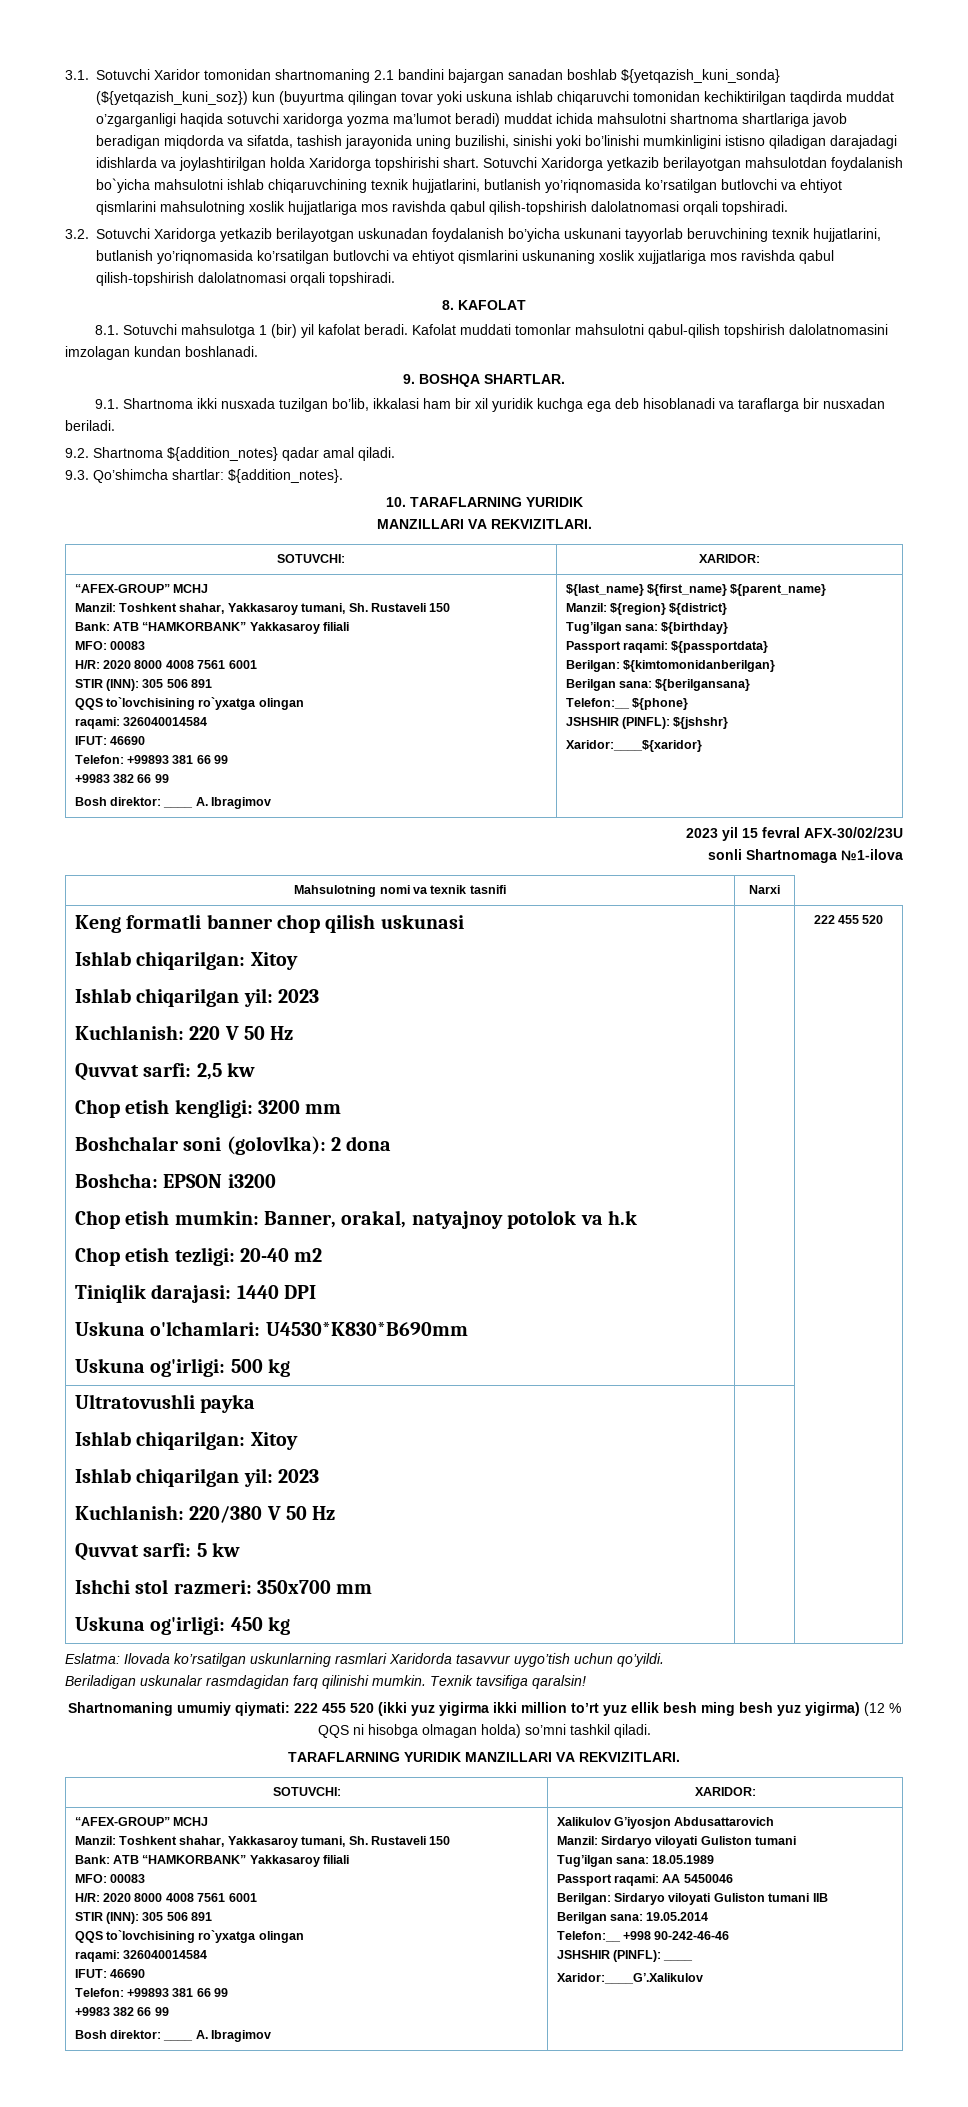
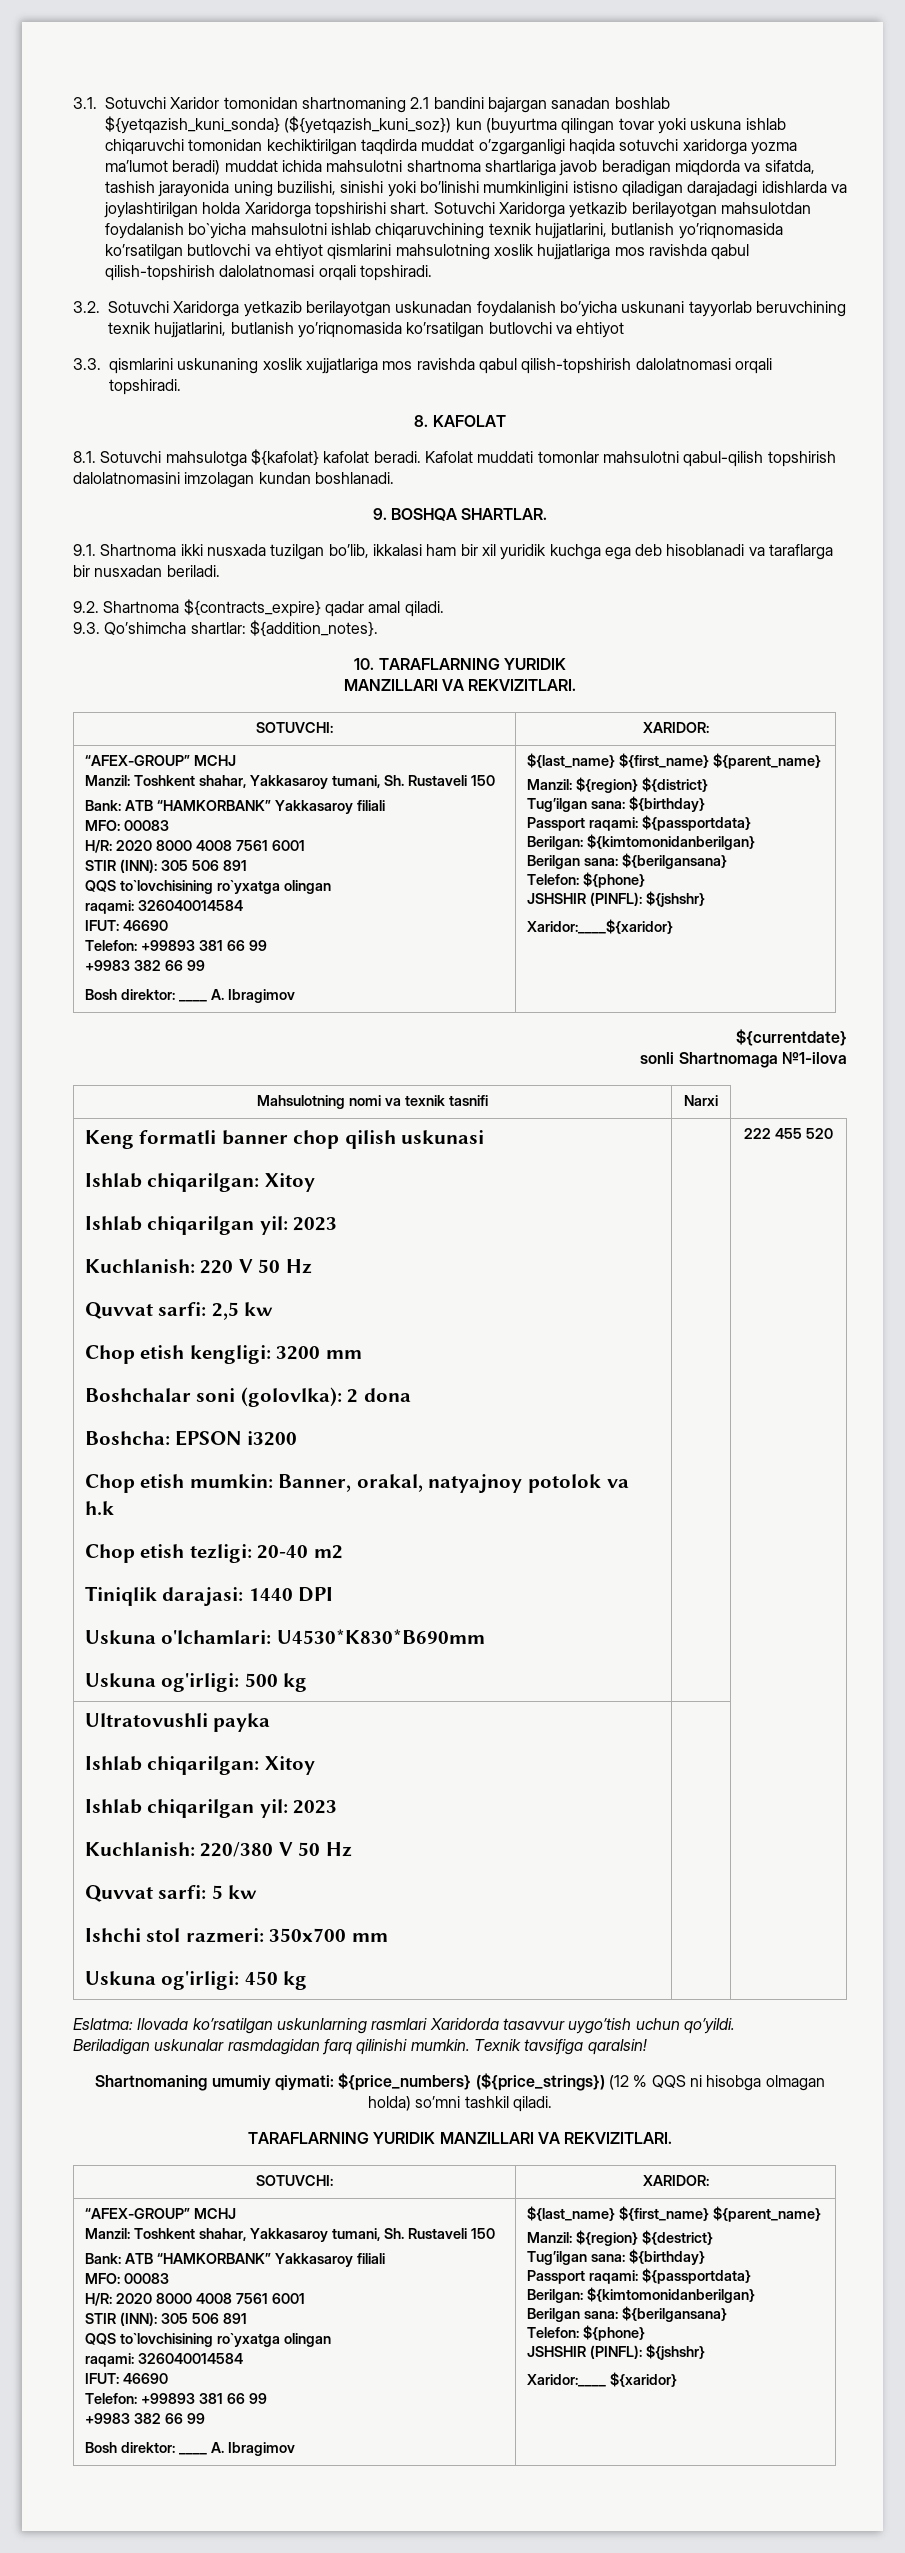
(454, 257) none -> [73,358,101,370] // 3.3.
[258,324,314,338] 1 (bir) yil -> [250,449,319,466] ${kafolat}
[167,447,278,461] ${addition_notes} -> [183,599,321,617] ${contracts_expire}
[565,698,630,709] Telefon:__ -> [526,874,579,885] Telefon:
[686,827,903,841] 2023 yil 15 fevral AFX-30/02/23U -> [736,1029,847,1046] ${currentdate}
[293,1702,860,1716] 222 455 520 (ikki yuz yigirma ikki million to’rt yuz ellik besh ming besh yuz yigirma) -> [338,2073,605,2091] ${price_numbers} (${price_strings})
[556,1817,775,1829] [556,1836,797,1848] [556,1855,715,1867] [556,1874,733,1886] [556,1893,828,1905] [556,1912,709,1924] [556,1931,730,1942] [556,1950,694,1962] [556,1973,703,1984] Xalikulov G’iyosjon Abdusattarovich // Manzil: Sirdaryo viloyati Guliston tumani // Tug’ilgan sana: 18.05.1989 // Passport raqami: AA 5450046 // Berilgan: Sirdaryo viloyati Guliston tumani IIB // Berilgan sana: 19.05.2014 // Telefon:__ +998 90-242-46-46 // JSHSHIR (PINFL): ____ // Xaridor:____G’.Xalikulov -> [526,2206,821,2222] [526,2230,713,2246] [526,2249,705,2265] [526,2268,751,2284] [526,2287,755,2303] [526,2306,727,2322] [526,2325,645,2341] [526,2344,705,2360] [526,2372,677,2387] ${last_name} ${first_name} ${parent_name} // Manzil: ${region} ${destrict} // Tug’ilgan sana: ${birthday} // Passport raqami: ${passportdata} // Berilgan: ${kimtomonidanberilgan} // Berilgan sana: ${berilgansana} // Telefon: ${phone} // JSHSHIR (PINFL): ${jshshr} // Xaridor:____ ${xaridor}

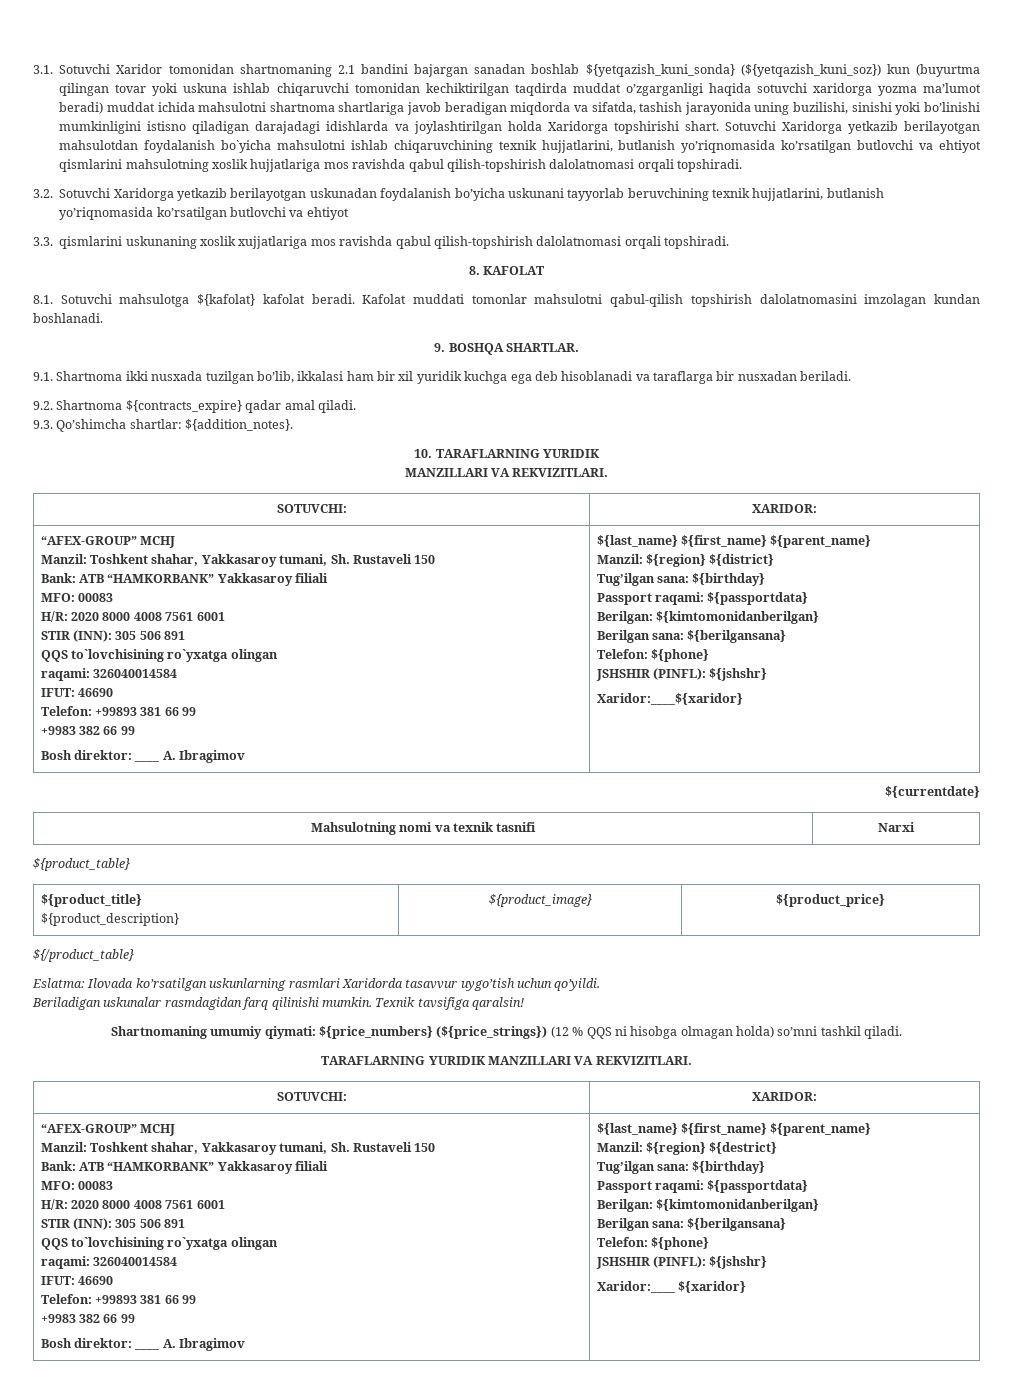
[640,1052,848,1068] // sonli Shartnomaga №1-ilova -> (980, 792) none
[84,1130,485,1149] [84,1173,315,1192] [84,1216,338,1235] [84,1259,312,1274] [84,1302,274,1320] [84,1345,362,1364] [84,1387,411,1407] [84,1430,297,1446] [84,1474,629,1493] [84,1501,114,1515] [84,1544,343,1563] [84,1586,334,1606] [84,1629,485,1644] [84,1673,308,1692] [744,1128,833,1139] [84,1713,271,1732] [84,1756,315,1775] [84,1799,338,1818] [84,1842,352,1857] [84,1885,258,1902] [84,1928,388,1943] [84,1971,308,1990] // Keng formatli banner chop qilish uskunasi // Ishlab chiqarilgan: Xitoy // Ishlab chiqarilgan yil: 2023 // Kuchlanish: 220 V 50 Hz // Quvvat sarfi: 2,5 kw // Chop etish kengligi: 3200 mm // Boshchalar soni (golovlka): 2 dona // Boshcha: EPSON i3200 // Chop etish mumkin: Banner, orakal, natyajnoy potolok va h.k // Chop etish tezligi: 20-40 m2 // Tiniqlik darajasi: 1440 DPI // Uskuna o'lchamlari: U4530*K830*B690mm // Uskuna og'irligi: 500 kg | | 222 455 520 // Ultratovushli payka // Ishlab chiqarilgan: Xitoy // Ishlab chiqarilgan yil: 2023 // Kuchlanish: 220/380 V 50 Hz // Quvvat sarfi: 5 kw // Ishchi stol razmeri: 350x700 mm // Uskuna og'irligi: 450 kg | | -> [33,858,130,871] [40,894,142,907] [40,913,179,926] [488,894,592,907] [776,894,885,907] [33,949,134,962] // ${product_table} // ${product_title} // ${product_description} | ${product_image} | ${product_price} // ${/product_table}

